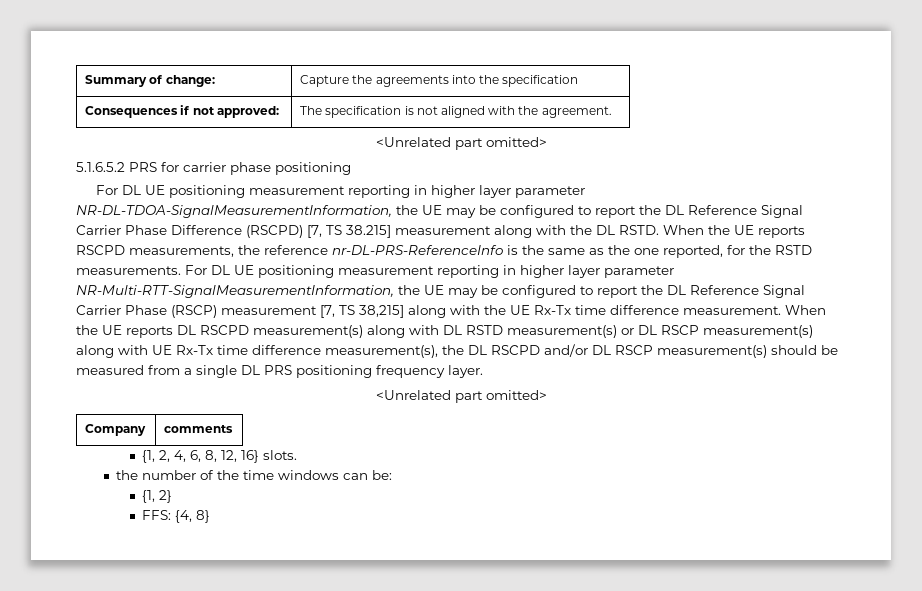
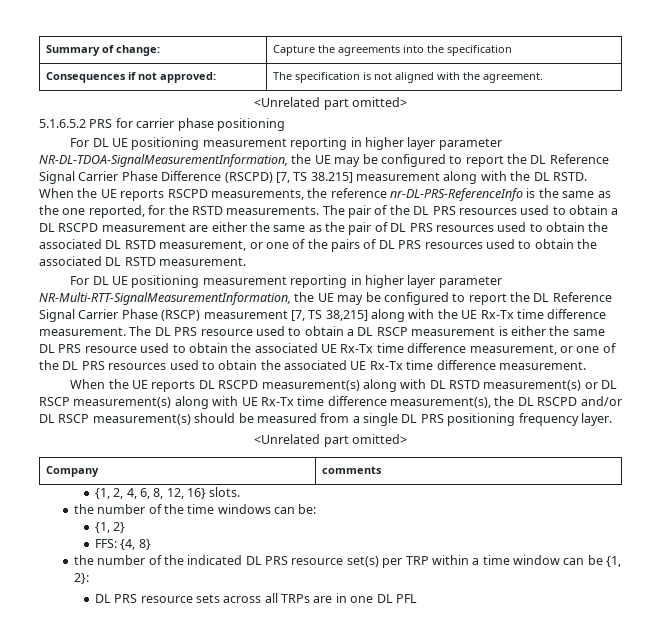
(181, 270) none -> [322,205,619,218] [39,222,609,235] [39,239,597,252] [39,256,247,266] The pair of the DL PRS resources used to obtain a DL RSCPD measurement are either the same as the pair of DL PRS resources used to obtain the associated DL RSTD measurement, or one of the pairs of DL PRS resources used to obtain the associated DL RSTD measurement. //
(781, 310) none -> [129,326,605,336] [39,343,616,355] [39,360,586,370] The DL PRS resource used to obtain a DL RSCP measurement is either the same DL PRS resource used to obtain the associated UE Rx-Tx time difference measurement, or one of the DL PRS resources used to obtain the associated UE Rx-Tx time difference measurement. //
(211, 516) none -> [73,555,622,568] [73,573,89,584] [94,593,417,603] // the number of the indicated DL PRS resource set(s) per TRP within a time window can be {1, 2}: // DL PRS resource sets across all TRPs are in one DL PFL

